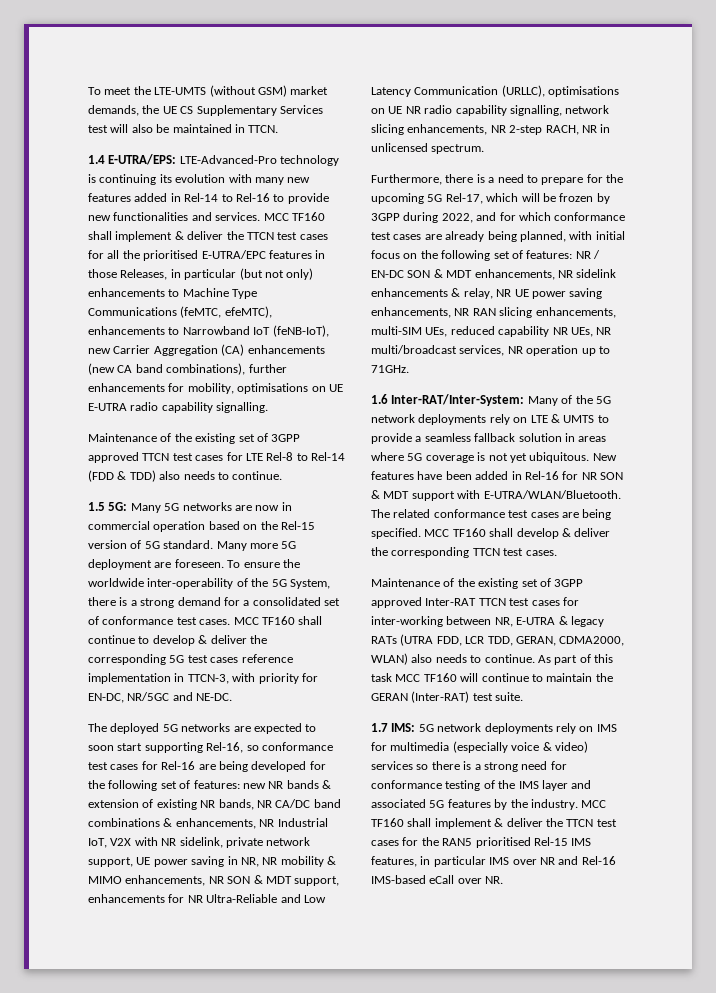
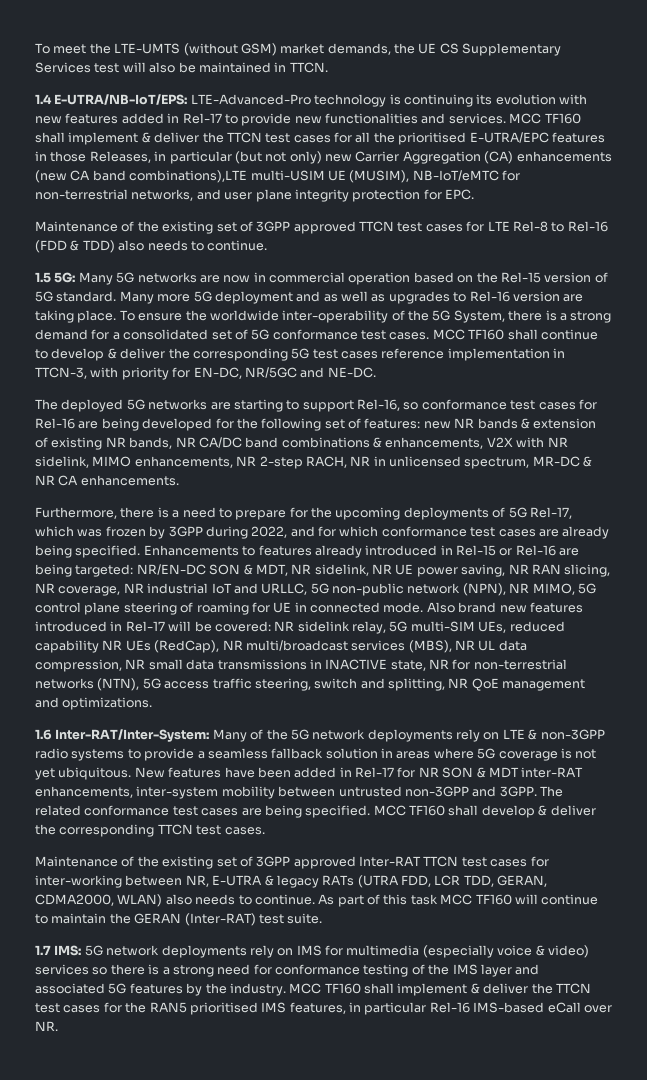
[108,154,177,165] E-UTRA/EPS: -> [54,94,188,105] E-UTRA/NB-IoT/EPS:
[254,177,284,185] many -> (587, 99) none
[184,193,270,202] Rel-14 to Rel-16 -> [182,113,222,124] Rel-17
[88,288,258,299] [88,306,272,318] [88,325,329,337] enhancements to Machine Type Communications (feMTC, efeMTC), enhancements to Narrowband IoT (feNB-IoT), -> (322, 157) none
[166,363,287,375] [88,383,343,394] [88,402,269,413] combinations), further enhancements for mobility, optimisations on UE E-UTRA radio capability signalling. -> [129,170,520,183] [35,189,474,202] combinations),LTE multi-USIM UE (MUSIM), NB-IoT/eMTC for non-terrestrial networks, and user plane integrity protection for EPC.
[311,452,345,461] Rel-14 -> [567,221,608,232] Rel-16
[154,559,224,568] are foreseen. -> [296,291,584,304] [35,310,117,323] and as well as upgrades to Rel-16 version are taking place.
(99, 620) none -> [251,329,270,340] 5G
[253,723,317,734] [88,742,203,753] expected to soon start supporting -> [233,399,354,412] starting to support
[259,818,328,827] [88,838,107,848] NR Industrial IoT, -> (484, 443) none
[225,837,311,848] [88,856,336,867] [88,875,340,886] [88,894,326,903] [371,85,620,97] [371,105,610,116] [371,124,404,135] private network support, UE power saving in NR, NR mobility & MIMO enhancements, NR SON & MDT support, enhancements for NR Ultra-Reliable and Low Latency Communication (URLLC), optimisations on UE NR radio capability signalling, network slicing -> [92,456,132,467] MIMO
[431,144,485,154] spectrum. -> [464,456,593,469] [35,475,179,486] spectrum, MR-DC & NR CA enhancements.
(424, 198) none -> [403,507,506,520] deployments of
[521,193,556,202] will be -> [77,529,103,537] was
[519,231,625,242] [371,250,600,261] [371,269,617,280] [371,288,603,299] [371,307,616,318] planned, with initial focus on the following set of features: NR / EN-DC SON & MDT enhancements, NR sidelink enhancements & relay, NR UE power saving enhancements, NR RAN slicing enhancements, -> [75,545,580,558] [35,564,611,577] [35,583,596,596] [35,602,583,615] [35,621,408,634] specified. Enhancements to features already introduced in Rel-15 or Rel-16 are being targeted: NR/EN-DC SON & MDT, NR sidelink, NR UE power saving, NR RAN slicing, NR coverage, NR industrial IoT and URLLC, 5G non-public network (NPN), NR MIMO, 5G control plane steering of roaming for UE in connected mode. Also brand new features introduced in Rel-17 will be covered: NR sidelink relay, 5G
[570,327,612,337] [371,345,610,356] [371,365,409,373] UEs, NR multi/broadcast services, NR operation up to 71GHz. -> [125,640,527,653] [35,659,567,672] [35,678,586,691] [35,697,153,710] UEs (RedCap), NR multi/broadcast services (MBS), NR UL data compression, NR small data transmissions in INACTIVE state, NR for non-terrestrial networks (NTN), 5G access traffic steering, switch and splitting, NR QoE management and optimizations.
[563,415,595,423] UMTS -> [540,729,605,740] [35,748,125,761] non-3GPP radio systems
[524,471,559,480] Rel-16 -> [355,767,394,778] Rel-17
[411,490,621,501] support with E-UTRA/WLAN/Bluetooth. -> [521,767,584,778] [35,786,537,799] inter-RAT enhancements, inter-system mobility between untrusted non-3GPP and 3GPP.
[533,837,568,846] Rel-15 -> (258, 1008) none
[489,856,579,865] IMS over NR and -> (427, 1008) none

